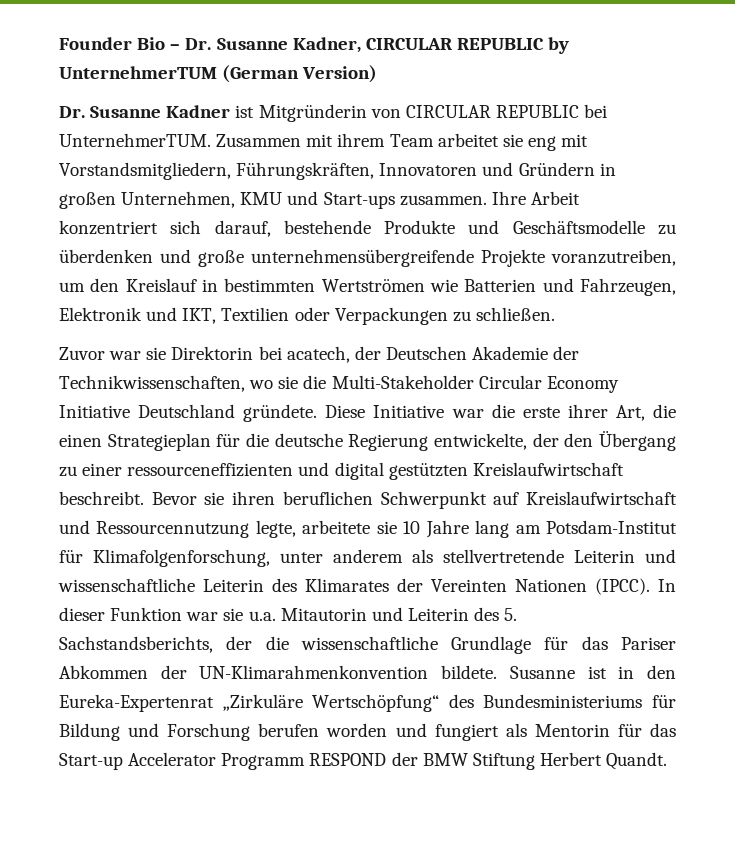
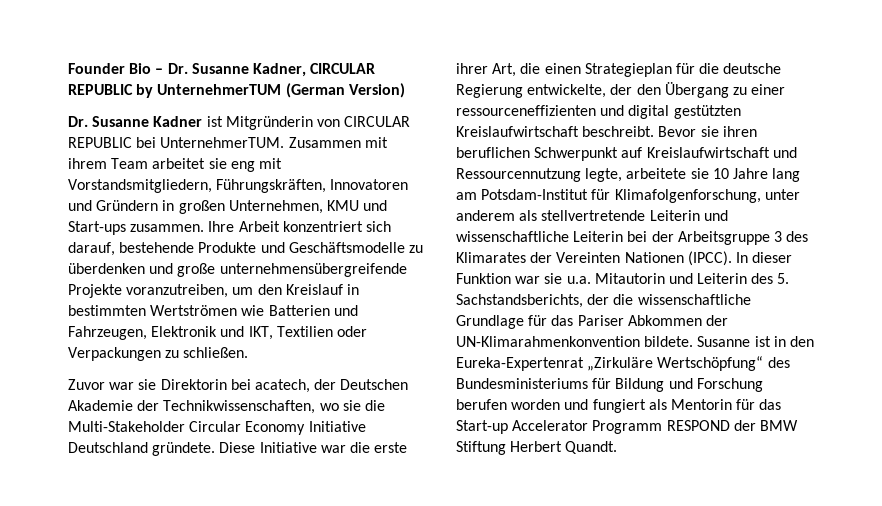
(264, 585) none -> [627,231,782,245] bei der Arbeitsgruppe 3

